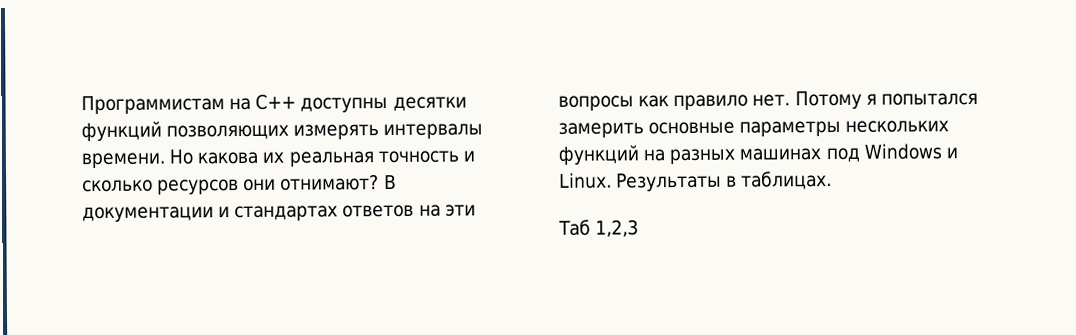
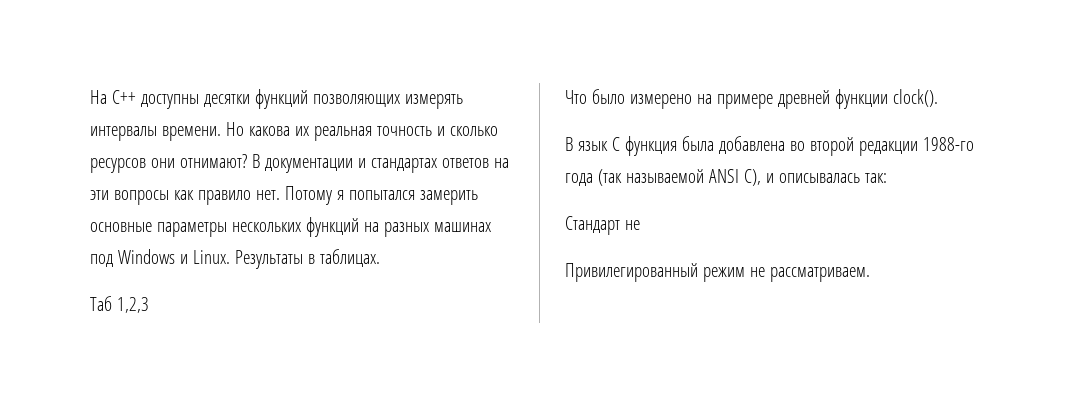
[81,95,252,115] Программистам на -> [90,90,107,104] На
(640, 228) none -> [565,89,938,109] [565,136,974,156] [565,169,887,186] [565,216,640,235] [565,263,870,282] // Что было измерено на примере древней функции clock(). // В язык C функция была добавлена во второй редакции 1988-го года (так называемой ANSI C), и описывалась так: // Стандарт не // Привилегированный режим не рассматриваем.

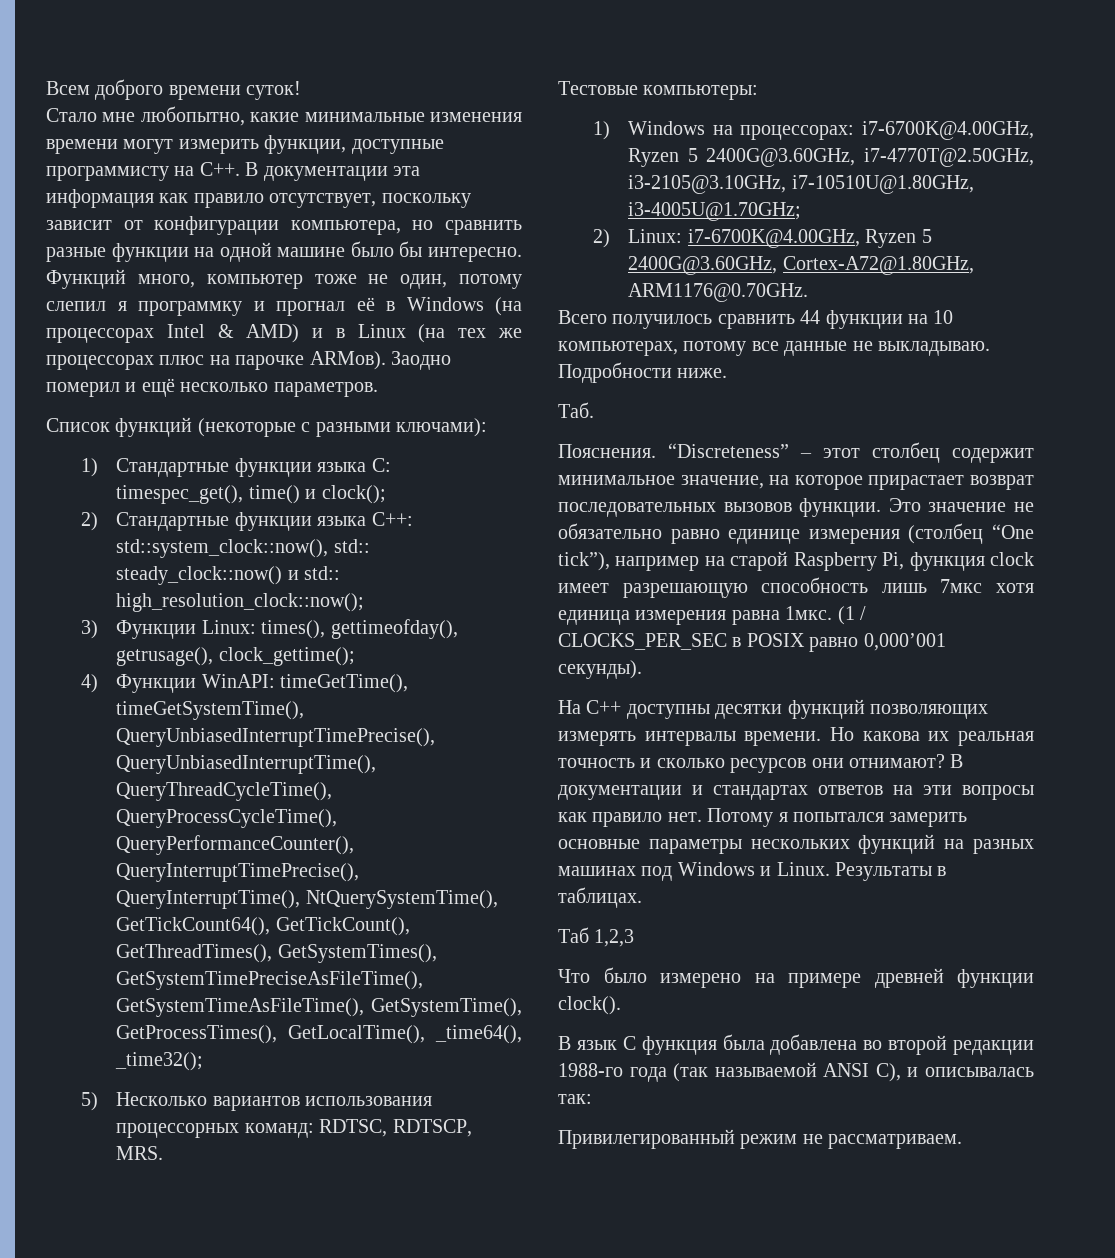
(90, 97) none -> [46,79,302,100] [46,106,522,126] [46,135,444,154] [46,162,420,181] [46,189,471,208] [46,216,522,235] [46,241,522,262] [46,269,522,289] [46,297,522,316] [46,324,522,343] [46,351,451,370] [46,378,378,397] [46,417,487,437] [81,458,391,477] [116,485,386,504] [81,512,413,531] [116,539,370,558] [116,566,341,585] [116,593,365,612] [81,619,458,639] [116,647,355,666] [81,674,409,693] [116,701,305,720] [116,728,436,747] [116,755,377,774] [116,782,333,801] [116,809,338,828] [116,835,355,855] [116,863,360,882] [116,890,498,909] [116,917,410,936] [116,944,437,963] [116,971,424,990] [116,998,522,1017] [116,1025,522,1044] [115,1052,204,1071] [81,1092,433,1111] [116,1119,472,1138] [116,1146,164,1160] [558,81,759,100] [593,121,1034,140] [628,148,1034,167] [628,175,974,194] [628,202,802,221] [593,229,932,248] [628,256,974,275] [628,283,809,302] [558,310,954,329] [558,341,990,356] [558,362,728,383] [558,402,594,418] [558,442,1034,463] [558,475,1034,490] [558,498,1034,517] [558,523,1034,544] [558,551,1034,571] [558,577,1034,598] [558,606,866,625] [558,633,946,652] [558,660,642,679] Всем доброго времени суток! // Стало мне любопытно, какие минимальные изменения времени могут измерить функции, доступные программисту на C++. В документации эта информация как правило отсутствует, поскольку зависит от конфигурации компьютера, но сравнить разные функции на одной машине было бы интересно. Функций много, компьютер тоже не один, потому слепил я программку и прогнал её в Windows (на процессорах Intel & AMD) и в Linux (на тех же процессорах плюс на парочке ARMов). Заодно померил и ещё несколько параметров. // Список функций (некоторые с разными ключами): // 1) Стандартные функции языка C: timespec_get(), time() и clock(); // 2) Стандартные функции языка C++: std::system_clock::now(), std:: steady_clock::now() и std:: high_resolution_clock::now(); // 3) Функции Linux: times(), gettimeofday(), getrusage(), clock_gettime(); // 4) Функции WinAPI: timeGetTime(), timeGetSystemTime(), QueryUnbiasedInterruptTimePrecise(), QueryUnbiasedInterruptTime(), QueryThreadCycleTime(), QueryProcessCycleTime(), QueryPerformanceCounter(), QueryInterruptTimePrecise(), QueryInterruptTime(), NtQuerySystemTime(), GetTickCount64(), GetTickCount(), GetThreadTimes(), GetSystemTimes(), GetSystemTimePreciseAsFileTime(), GetSystemTimeAsFileTime(), GetSystemTime(), GetProcessTimes(), GetLocalTime(), _time64(), _time32(); // 5) Несколько вариантов использования процессорных команд: RDTSC, RDTSCP, MRS. // Тестовые компьютеры: // 1) Windows на процессорах: i7-6700K@4.00GHz, Ryzen 5 2400G@3.60GHz, i7-4770T@2.50GHz, i3-2105@3.10GHz, i7-10510U@1.80GHz, i3-4005U@1.70GHz; // 2) Linux: i7-6700K@4.00GHz, Ryzen 5 2400G@3.60GHz, Cortex-A72@1.80GHz, ARM1176@0.70GHz. // Всего получилось сравнить 44 функции на 10 компьютерах, потому все данные не выкладываю. Подробности ниже. // Таб. // Пояснения. “Discreteness” – этот столбец содержит минимальное значение, на которое прирастает возврат последовательных вызовов функции. Это значение не обязательно равно единице измерения (столбец “One tick”), например на старой Raspberry Pi, функция clock имеет разрешающую способность лишь 7мкс хотя единица измерения равна 1мкс. (1 / CLOCKS_PER_SEC в POSIX равно 0,000’001 секунды). //
[565,216,640,235] // Стандарт не -> (592, 1099) none

